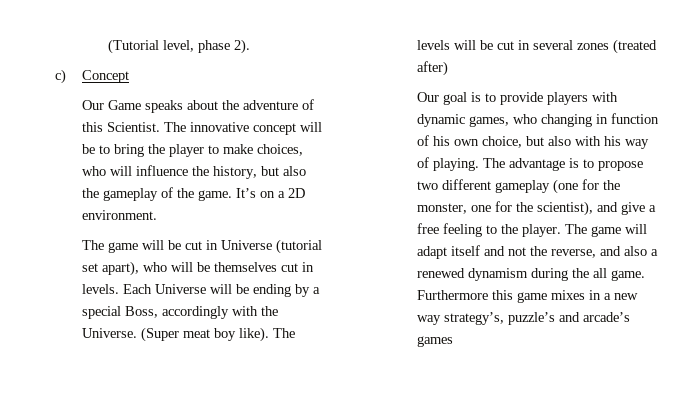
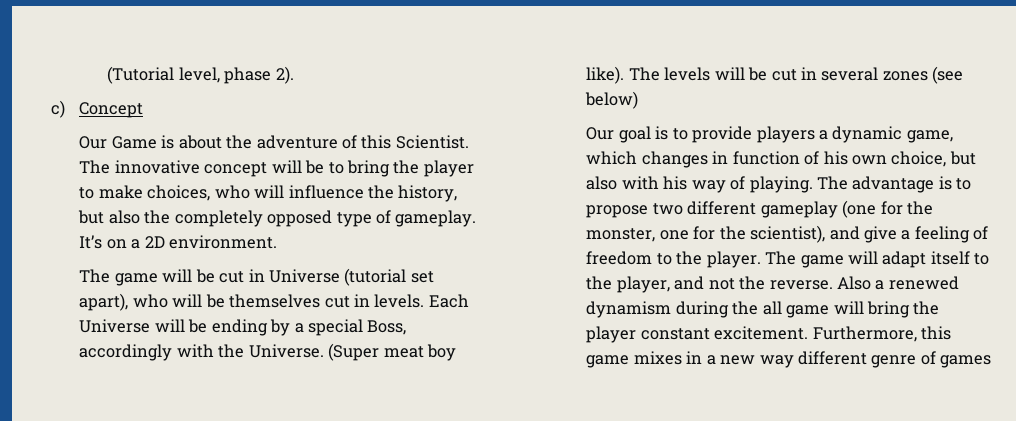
[144,100,183,113] speaks -> [161,135,175,149] is
[102,187,232,201] gameplay of the game. -> [174,210,477,227] completely opposed type of gameplay.
[612,39,657,54] [416,61,448,76] (treated after) -> [932,66,964,84] [585,91,639,109] (see below)
[591,92,618,102] [416,114,592,127] with dynamic games, who changing -> [818,126,953,143] [586,151,708,168] a dynamic game, which changes
[416,223,482,237] free feeling -> [914,226,989,243] [586,251,653,265] feeling of freedom
[483,246,647,258] and not the reverse, and also -> [974,253,990,265] [586,276,871,293] to the player, and not the reverse. Also
[610,270,645,281] [416,290,488,300] game. Furthermore -> [786,301,940,318] [586,326,917,343] game will bring the player constant excitement. Furthermore,
[443,312,630,325] strategy’s, puzzle’s and arcade’s -> [797,351,936,368] different genre of

